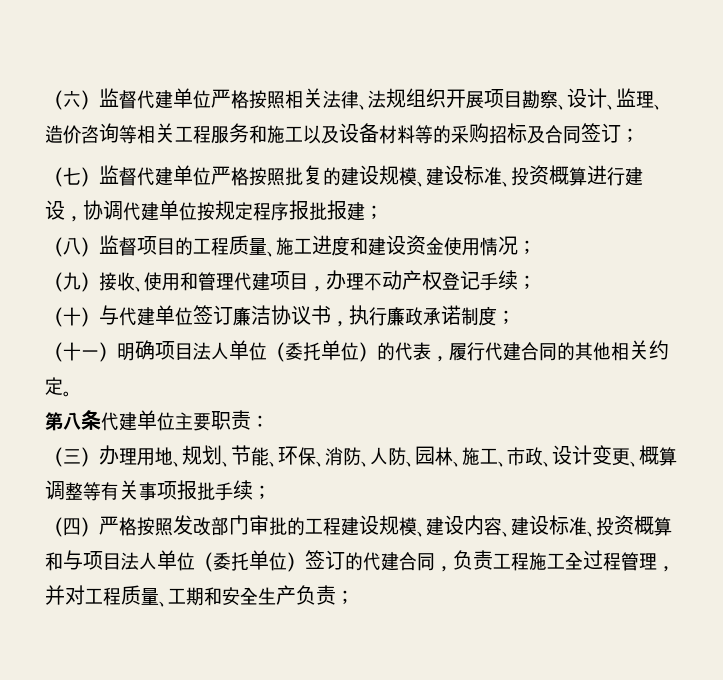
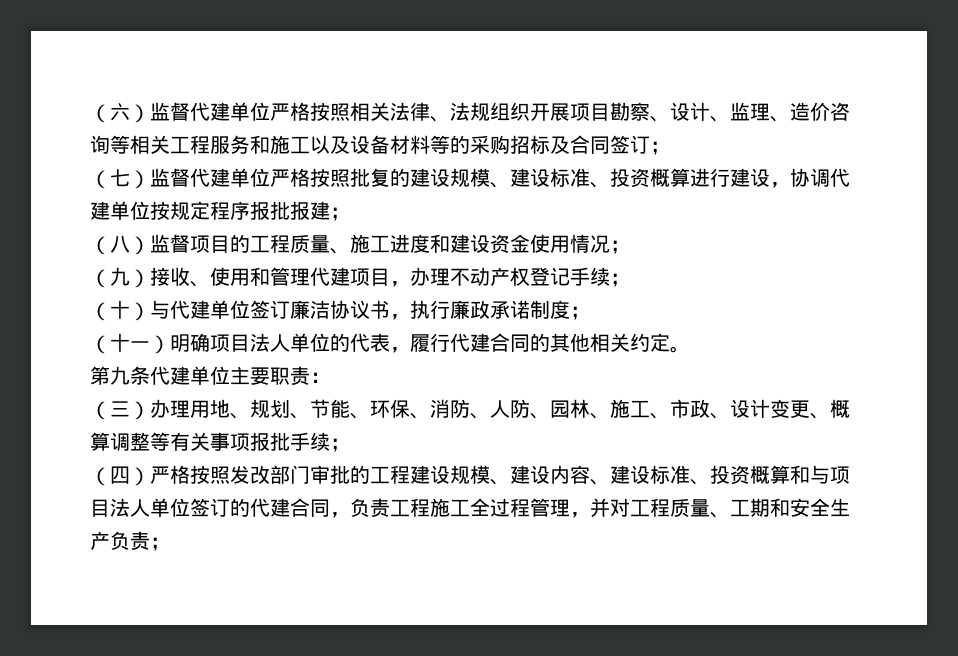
[267,340,377,362] （委托单位） -> (330, 342) none
[63,412,81,430] 八 -> [110,366,130,385] 九
[195,550,305,572] （委托单位） -> (190, 507) none

